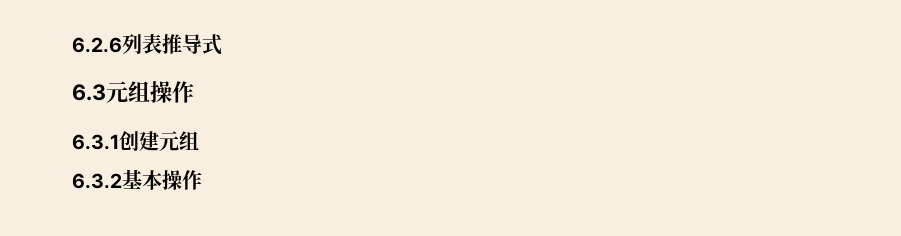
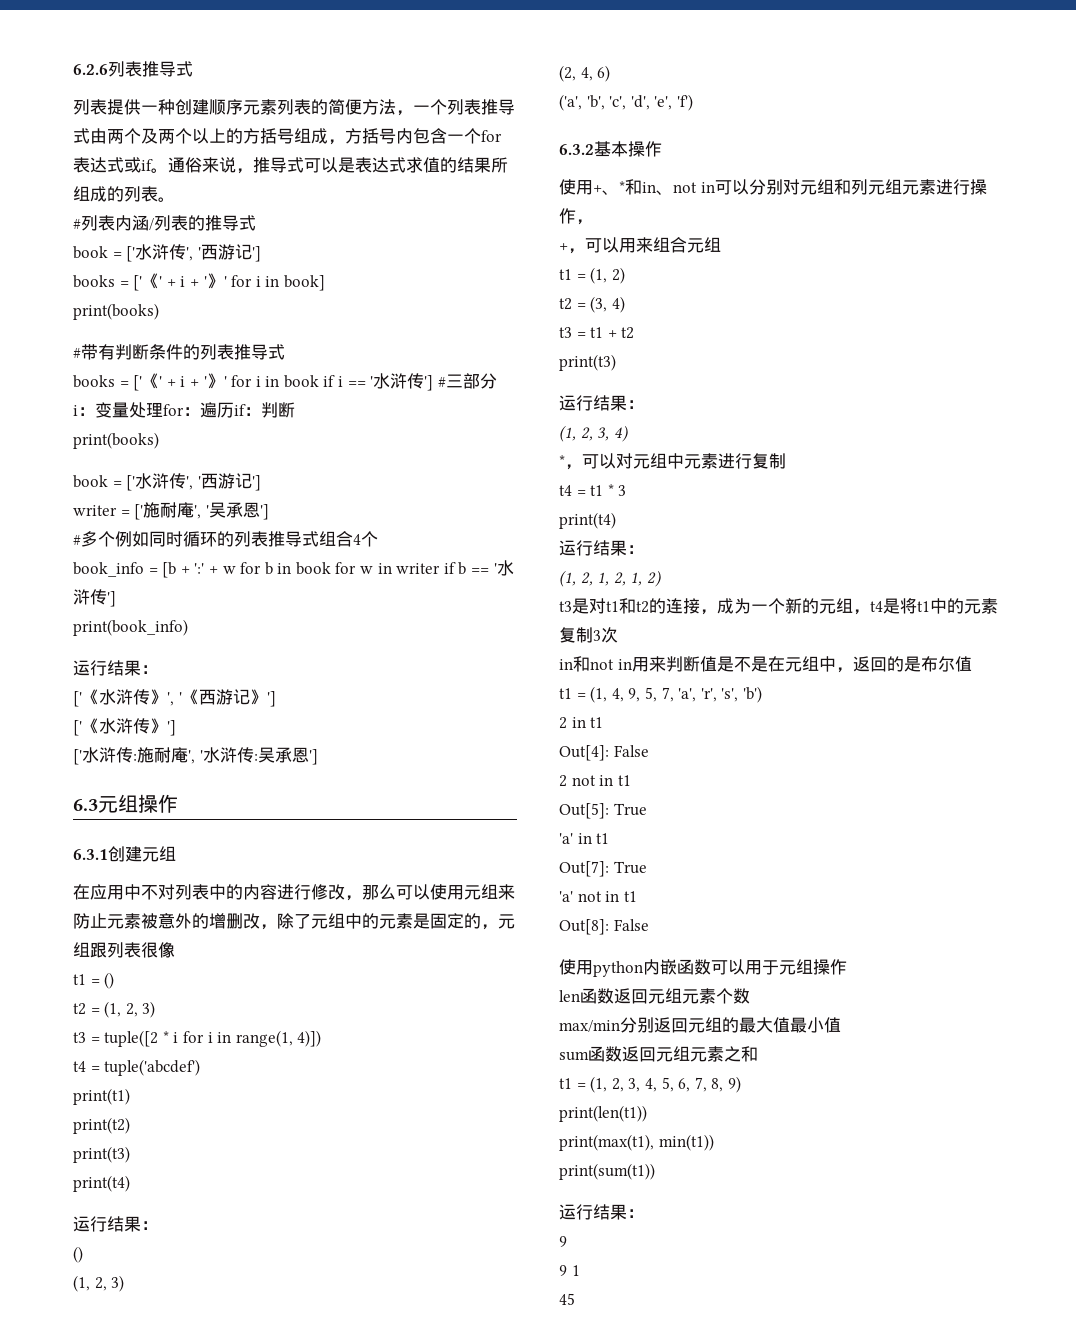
(222, 44) none -> [73,99,515,116] [73,128,502,145] [73,157,508,174] [73,186,175,202] [73,215,256,231] [73,244,261,262] [73,273,325,291] [73,303,159,320] [73,344,285,360] [73,373,497,391] [73,402,295,418] [73,432,159,449] [73,473,261,491] [73,502,269,520] [73,531,378,547] [73,560,514,578] [73,589,116,607] [73,619,188,636] [73,660,158,676] [73,689,276,707] [73,718,176,736] [73,747,318,765] // 列表提供一种创建顺序元素列表的简便方法，一个列表推导式由两个及两个以上的方括号组成，方括号内包含一个for表达式或if。通俗来说，推导式可以是表达式求值的结果所组成的列表。 // #列表内涵/列表的推导式 // book = ['水浒传', '西游记'] // books = ['《' + i + '》' for i in book] // print(books) // #带有判断条件的列表推导式 // books = ['《' + i + '》' for i in book if i == '水浒传'] #三部分i：变量处理for：遍历if：判断 // print(books) // book = ['水浒传', '西游记'] // writer = ['施耐庵', '吴承恩'] // #多个例如同时循环的列表推导式组合4个 // book_info = [b + ':' + w for b in book for w in writer if b == '水浒传'] // print(book_info) // 运行结果： // ['《水浒传》', '《西游记》'] // ['《水浒传》'] // ['水浒传:施耐庵', '水浒传:吴承恩']
[72,169,202,190] 6.3.2基本操作 -> [73,884,515,901] [73,913,515,930] [73,942,175,958] [73,972,115,989] [73,1001,156,1018] [73,1030,322,1047] [73,1059,201,1076] [73,1088,130,1105] [73,1117,130,1134] [73,1146,130,1163] [73,1175,130,1192] [73,1216,158,1232] [73,1246,83,1263] [73,1275,125,1292] [559,65,611,82] [559,94,693,111] [559,141,662,157] [559,179,987,195] [559,208,593,225] [559,237,721,254] [559,267,625,284] [559,296,625,313] [559,327,635,339] [559,354,616,371] [559,395,644,411] [559,425,628,442] [559,453,786,470] [559,484,627,496] [559,512,616,529] [559,540,644,556] [559,570,661,587] [559,598,998,615] [559,627,618,643] [559,656,972,673] [559,686,762,703] [559,717,604,729] [559,745,649,761] [559,775,631,787] [559,803,647,819] [559,833,610,844] [559,861,647,877] [559,891,637,902] [559,919,649,935] [559,959,847,977] [559,988,750,1004] [559,1017,841,1033] [559,1046,758,1062] [559,1076,741,1093] [559,1105,647,1122] [559,1134,714,1151] [559,1163,655,1180] [559,1204,644,1220] [559,1236,567,1247] [559,1265,580,1276] [559,1293,575,1305] 在应用中不对列表中的内容进行修改，那么可以使用元组来防止元素被意外的增删改，除了元组中的元素是固定的，元组跟列表很像 // t1 = () // t2 = (1, 2, 3) // t3 = tuple([2 * i for i in range(1, 4)]) // t4 = tuple('abcdef') // print(t1) // print(t2) // print(t3) // print(t4) // 运行结果： // () // (1, 2, 3) // (2, 4, 6) // ('a', 'b', 'c', 'd', 'e', 'f') // 6.3.2基本操作 // 使用+、*和in、not in可以分别对元组和列元组元素进行操作， // +，可以用来组合元组 // t1 = (1, 2) // t2 = (3, 4) // t3 = t1 + t2 // print(t3) // 运行结果： // (1, 2, 3, 4) // *，可以对元组中元素进行复制 // t4 = t1 * 3 // print(t4) // 运行结果： // (1, 2, 1, 2, 1, 2) // t3是对t1和t2的连接，成为一个新的元组，t4是将t1中的元素复制3次 // in和not in用来判断值是不是在元组中，返回的是布尔值 // t1 = (1, 4, 9, 5, 7, 'a', 'r', 's', 'b') // 2 in t1 // Out[4]: False // 2 not in t1 // Out[5]: True // 'a' in t1 // Out[7]: True // 'a' not in t1 // Out[8]: False // 使用python内嵌函数可以用于元组操作 // len函数返回元组元素个数 // max/min分别返回元组的最大值最小值 // sum函数返回元组元素之和 // t1 = (1, 2, 3, 4, 5, 6, 7, 8, 9) // print(len(t1)) // print(max(t1), min(t1)) // print(sum(t1)) // 运行结果： // 9 // 9 1 // 45

